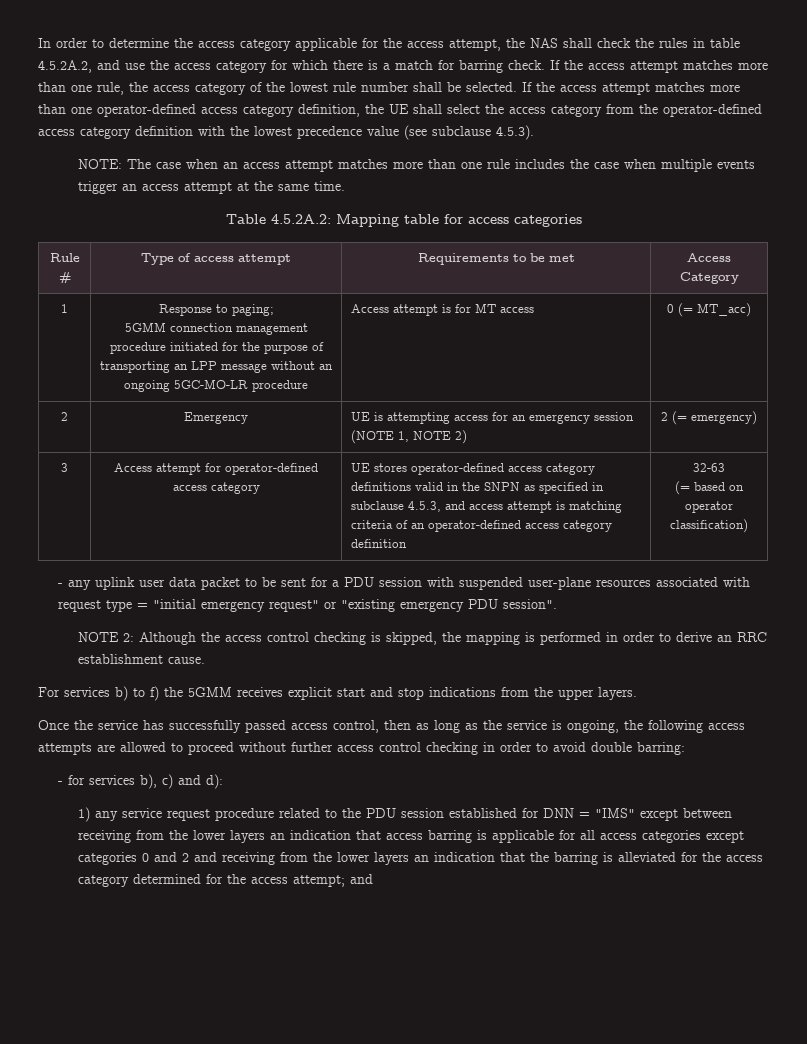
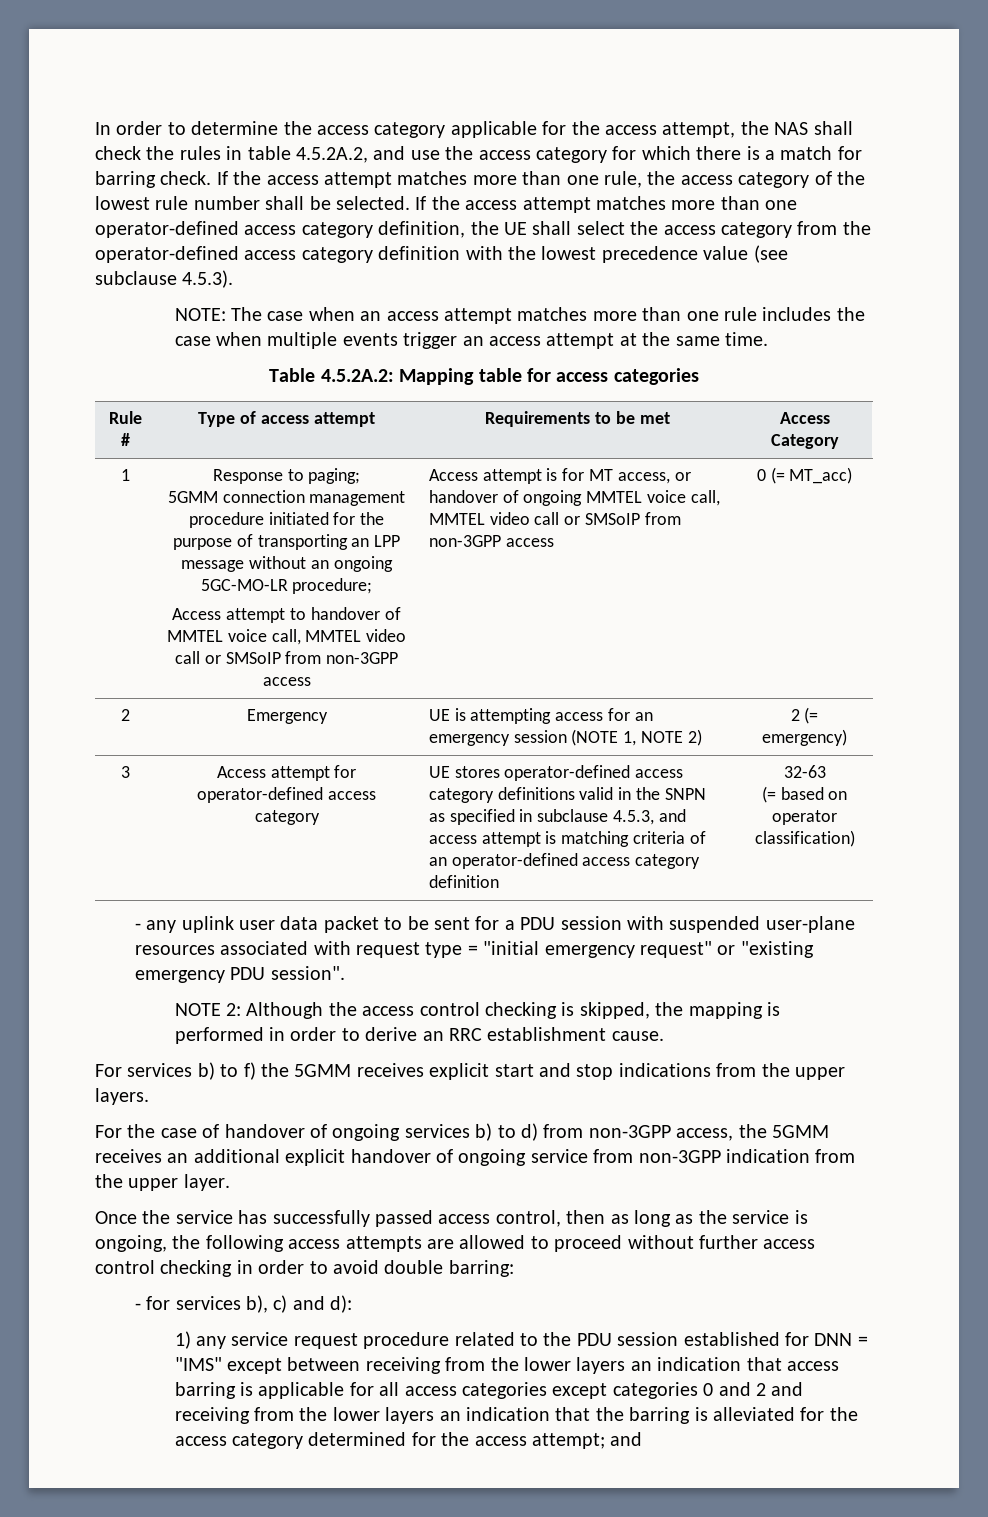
[252,380,308,392] procedure -> [292,578,373,594] [172,607,401,623] [166,629,407,645] [174,651,399,664] [262,677,311,686] procedure; // Access attempt to handover of MMTEL voice call, MMTEL video call or SMSoIP from non-3GPP access
(496, 308) none -> [617,472,691,484] [428,490,720,506] [428,512,681,525] [428,535,501,547] access, or handover of ongoing MMTEL voice call, MMTEL video call or SMSoIP from non-3GPP
(637, 693) none -> [95,1123,829,1141] [95,1149,856,1166] [95,1174,230,1191] // For the case of handover of ongoing services b) to d) from non-3GPP access, the 5GMM receives an additional explicit handover of ongoing service from non-3GPP indication from the upper layer.

